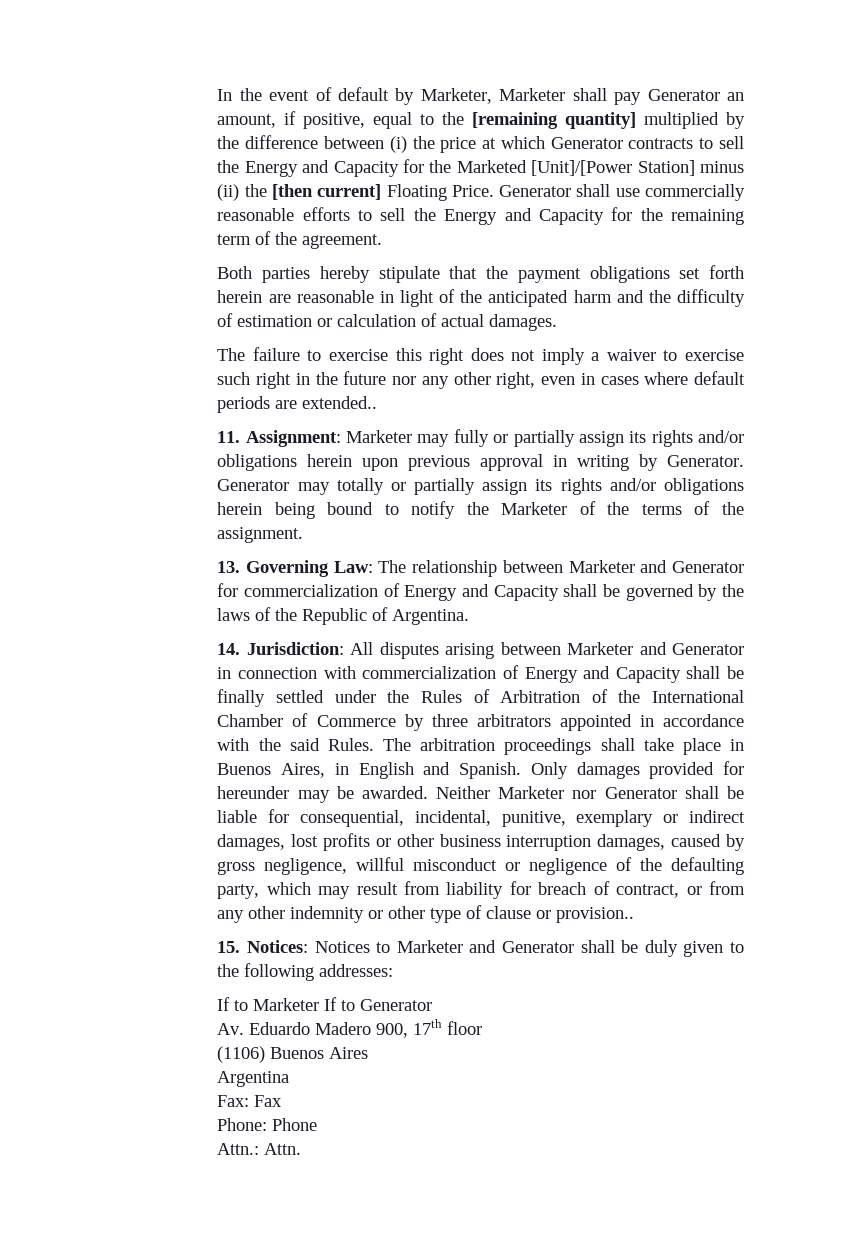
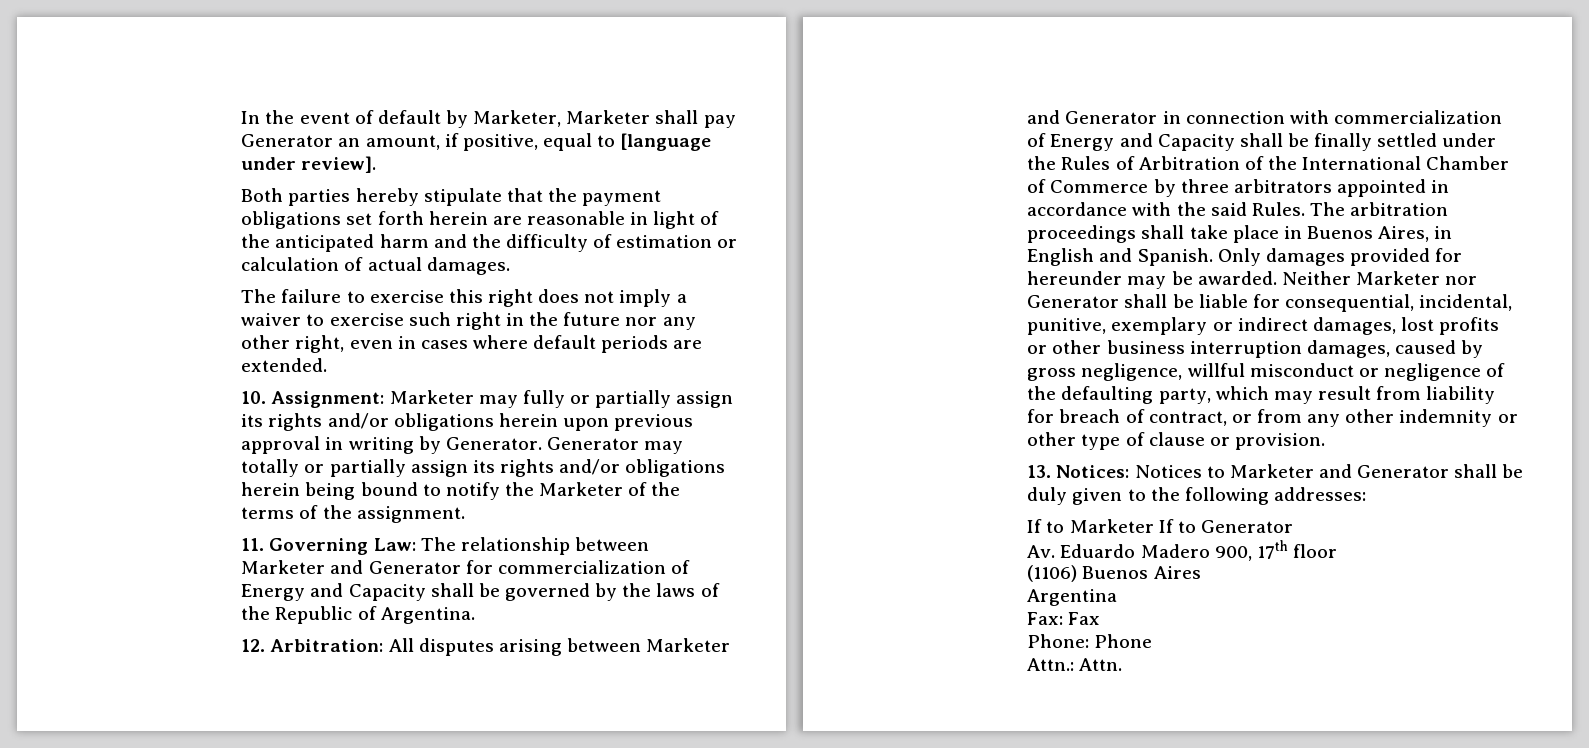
[442,112,745,129] [217,135,744,153] [217,159,744,177] [217,184,745,201] [217,207,744,225] [217,231,383,249] the [remaining quantity] multiplied by the difference between (i) the price at which Generator contracts to sell the Energy and Capacity for the Marketed [Unit]/[Power Station] minus (ii) the [then current] Floating Price. Generator shall use commercially reasonable efforts to sell the Energy and Capacity for the remaining term of the agreement. -> [620,133,712,151] [241,156,377,173] [language under review].
[302,396,378,409] [217,431,241,443] extended.. // 11. -> [241,358,328,372] [241,391,267,404] extended. // 10.
[217,561,241,573] 13. -> [241,538,265,551] 11.
[217,642,344,655] 14. Jurisdiction: -> [241,639,384,652] 12. Arbitration:
[556,907,635,923] [217,941,241,953] provision.. // 15. -> [1235,433,1326,450] [1027,465,1052,478] provision. // 13.

